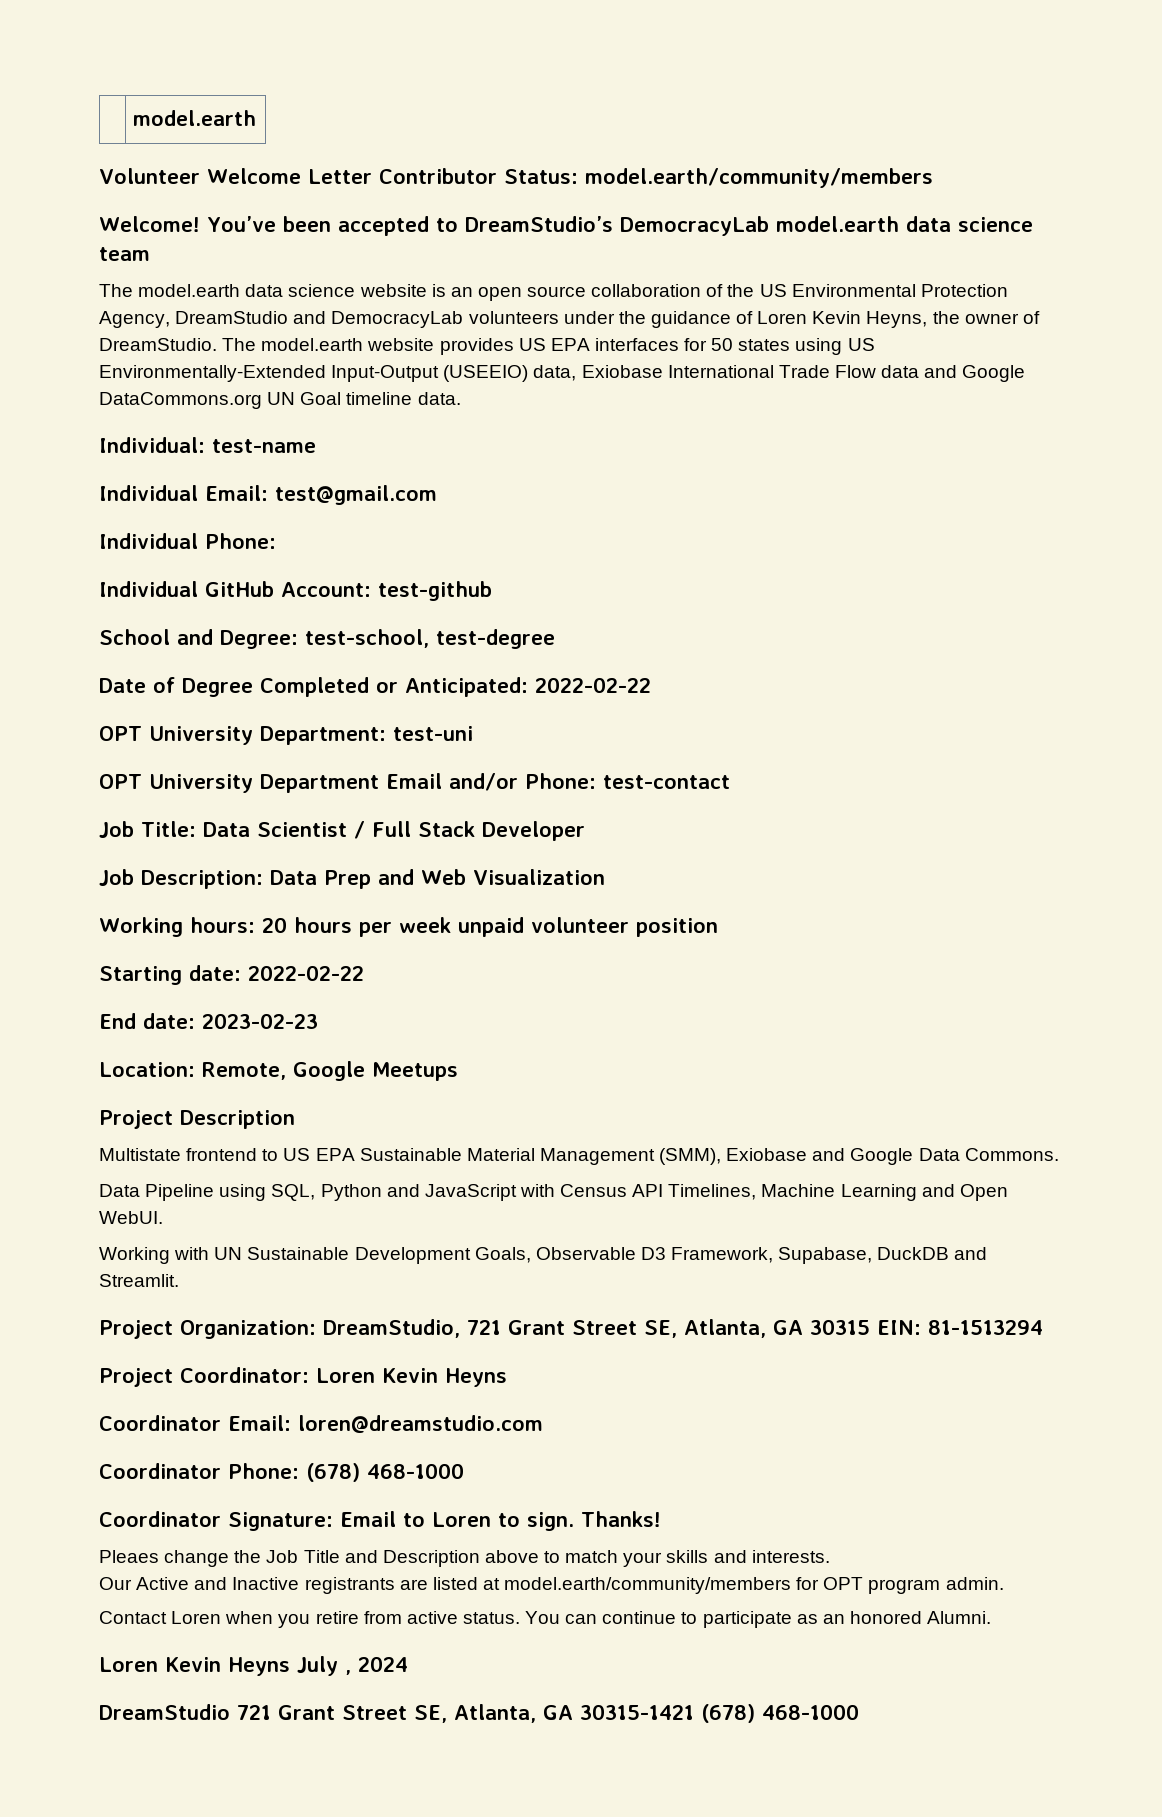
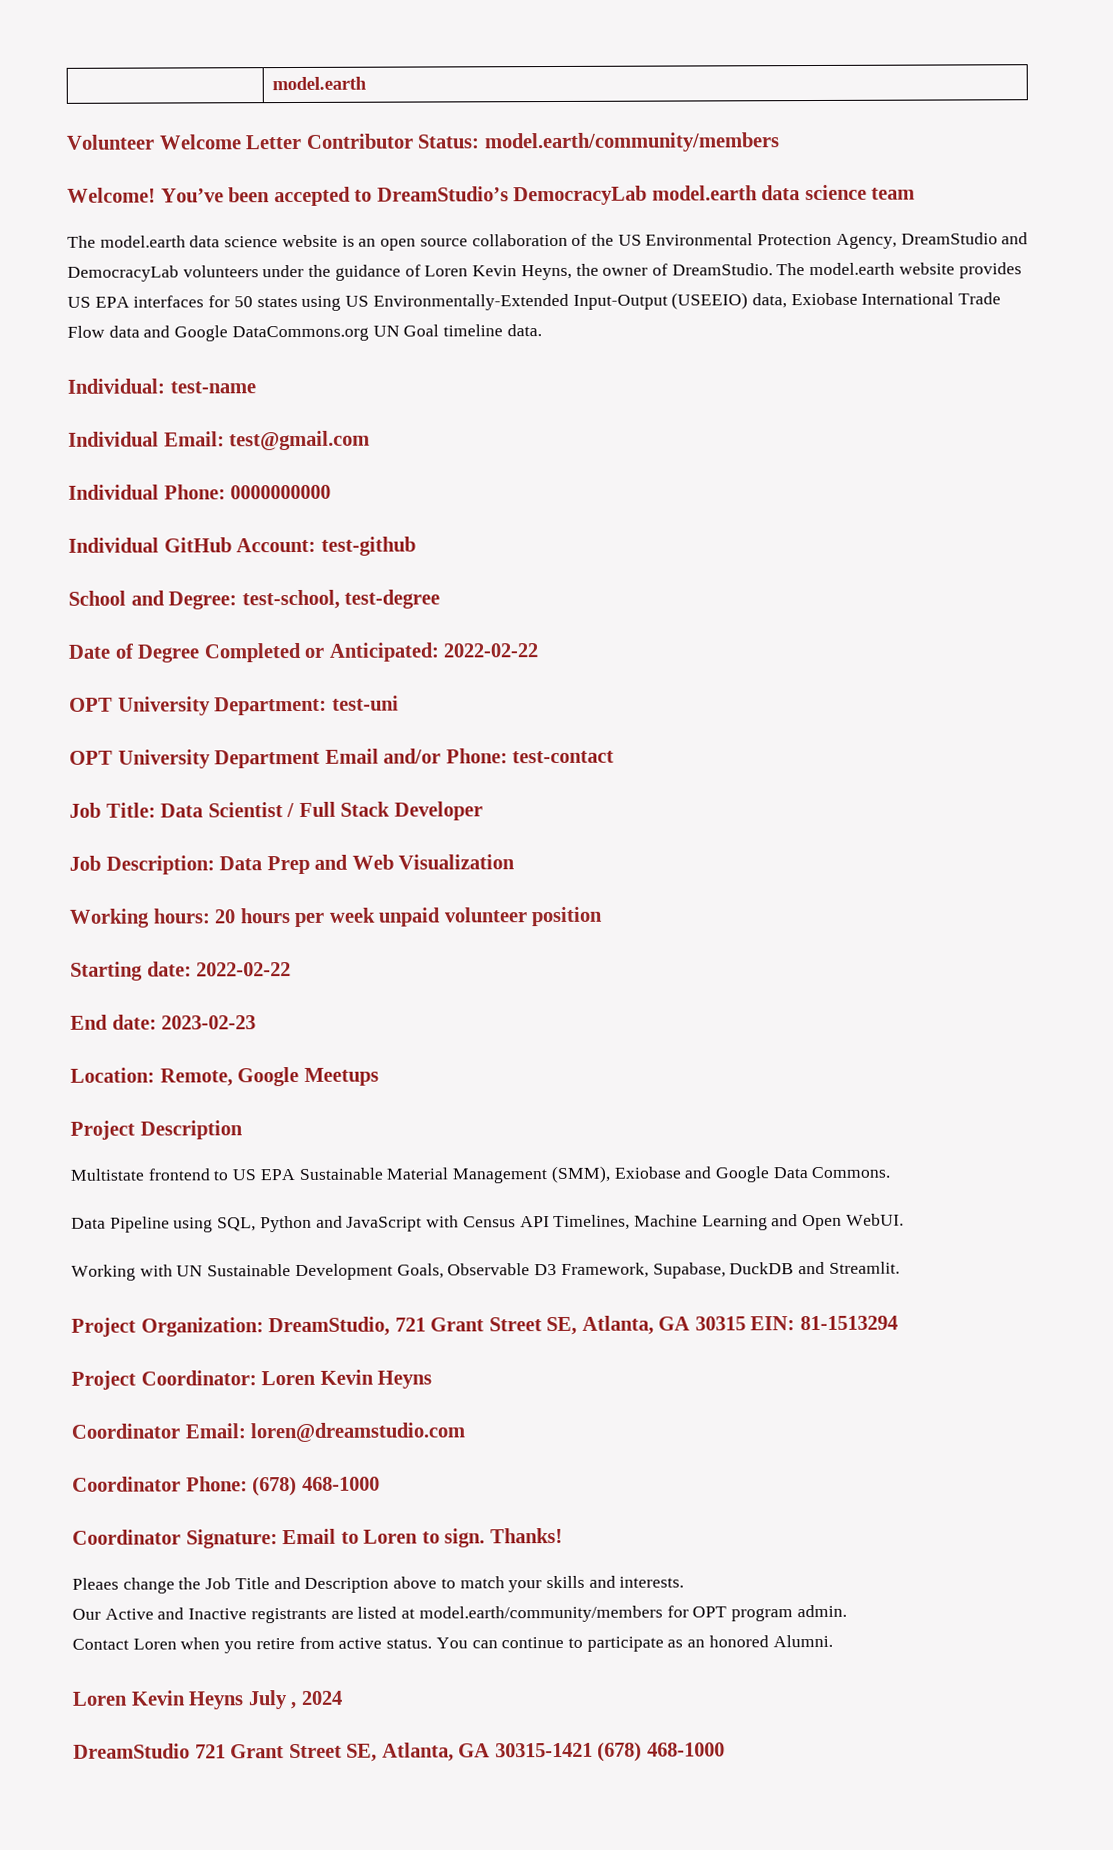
(276, 541) none -> [230,484,332,500] 0000000000

